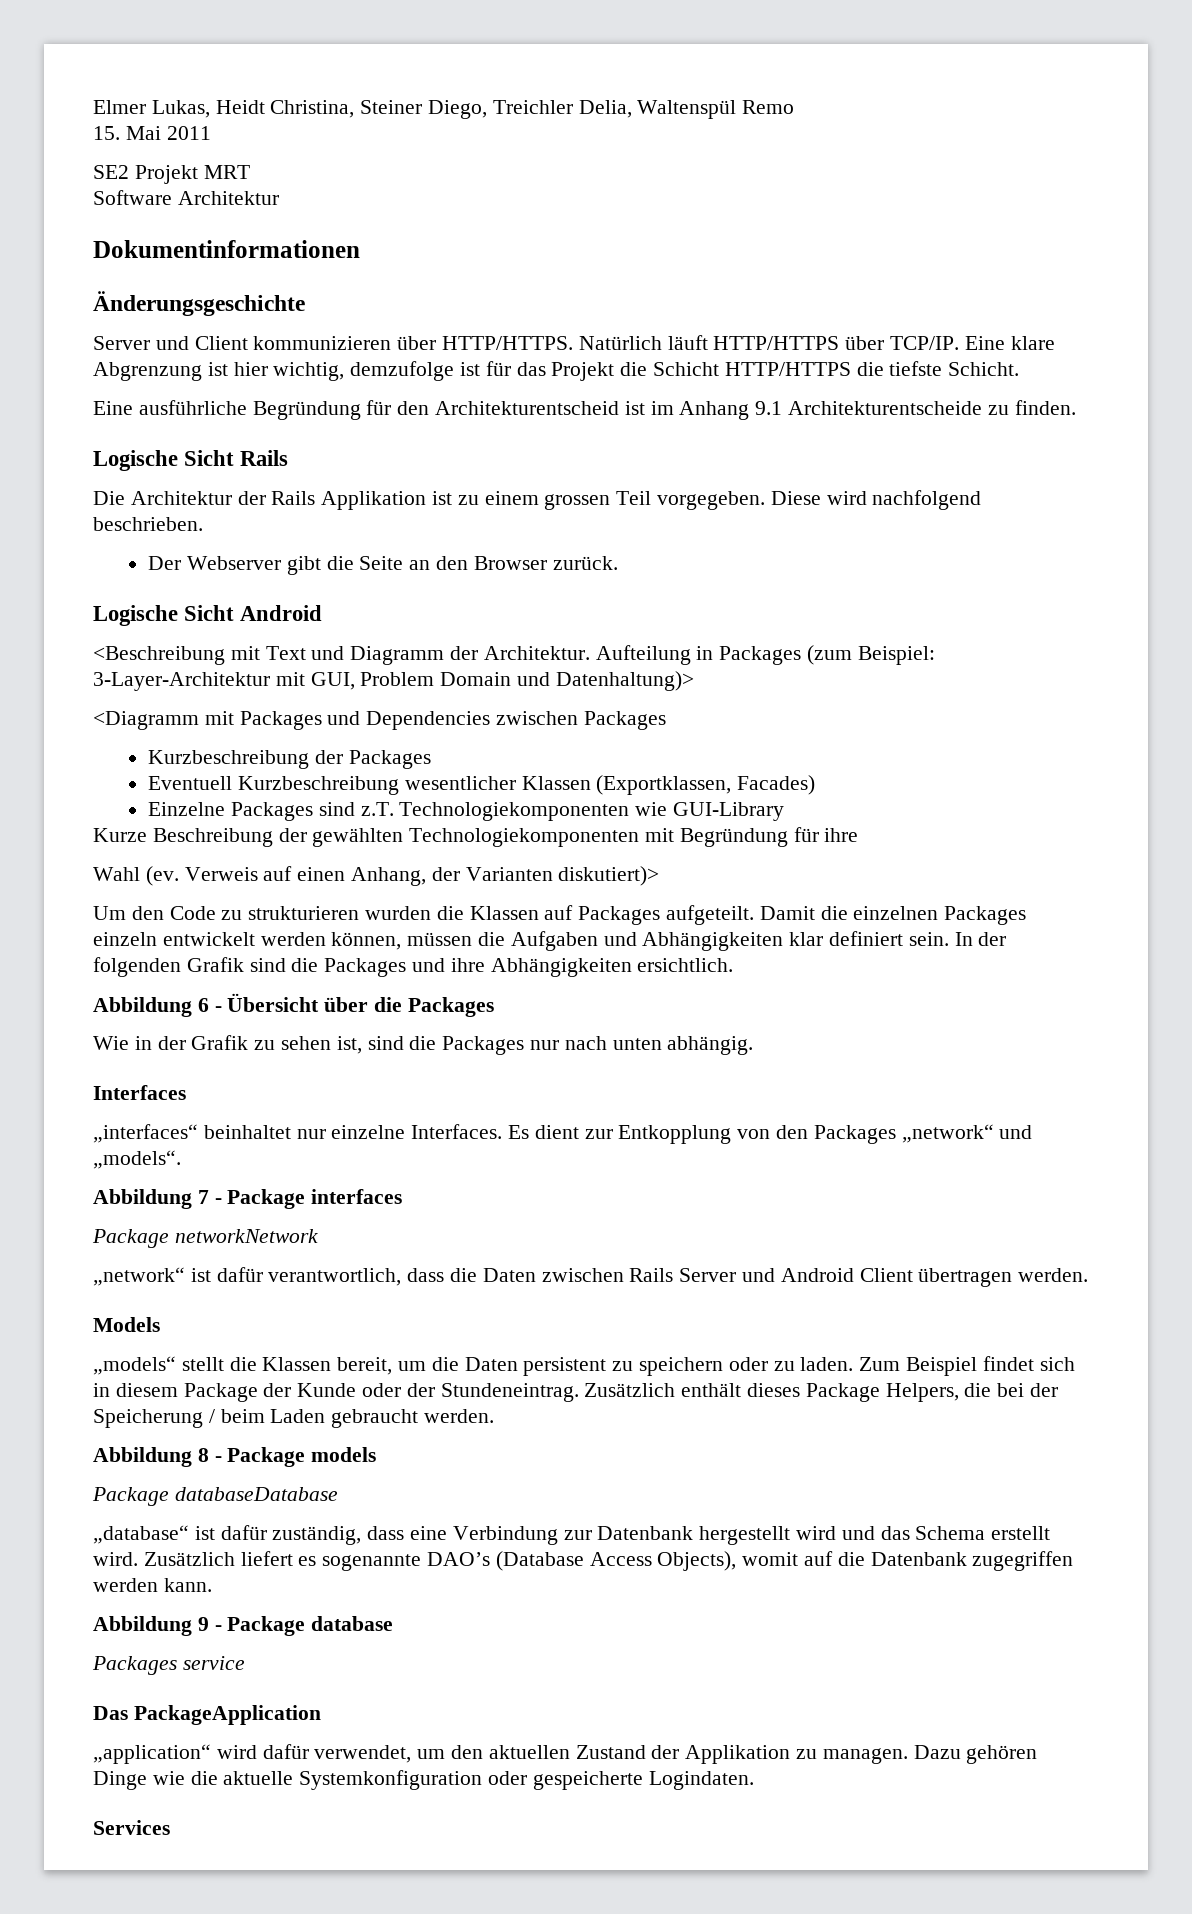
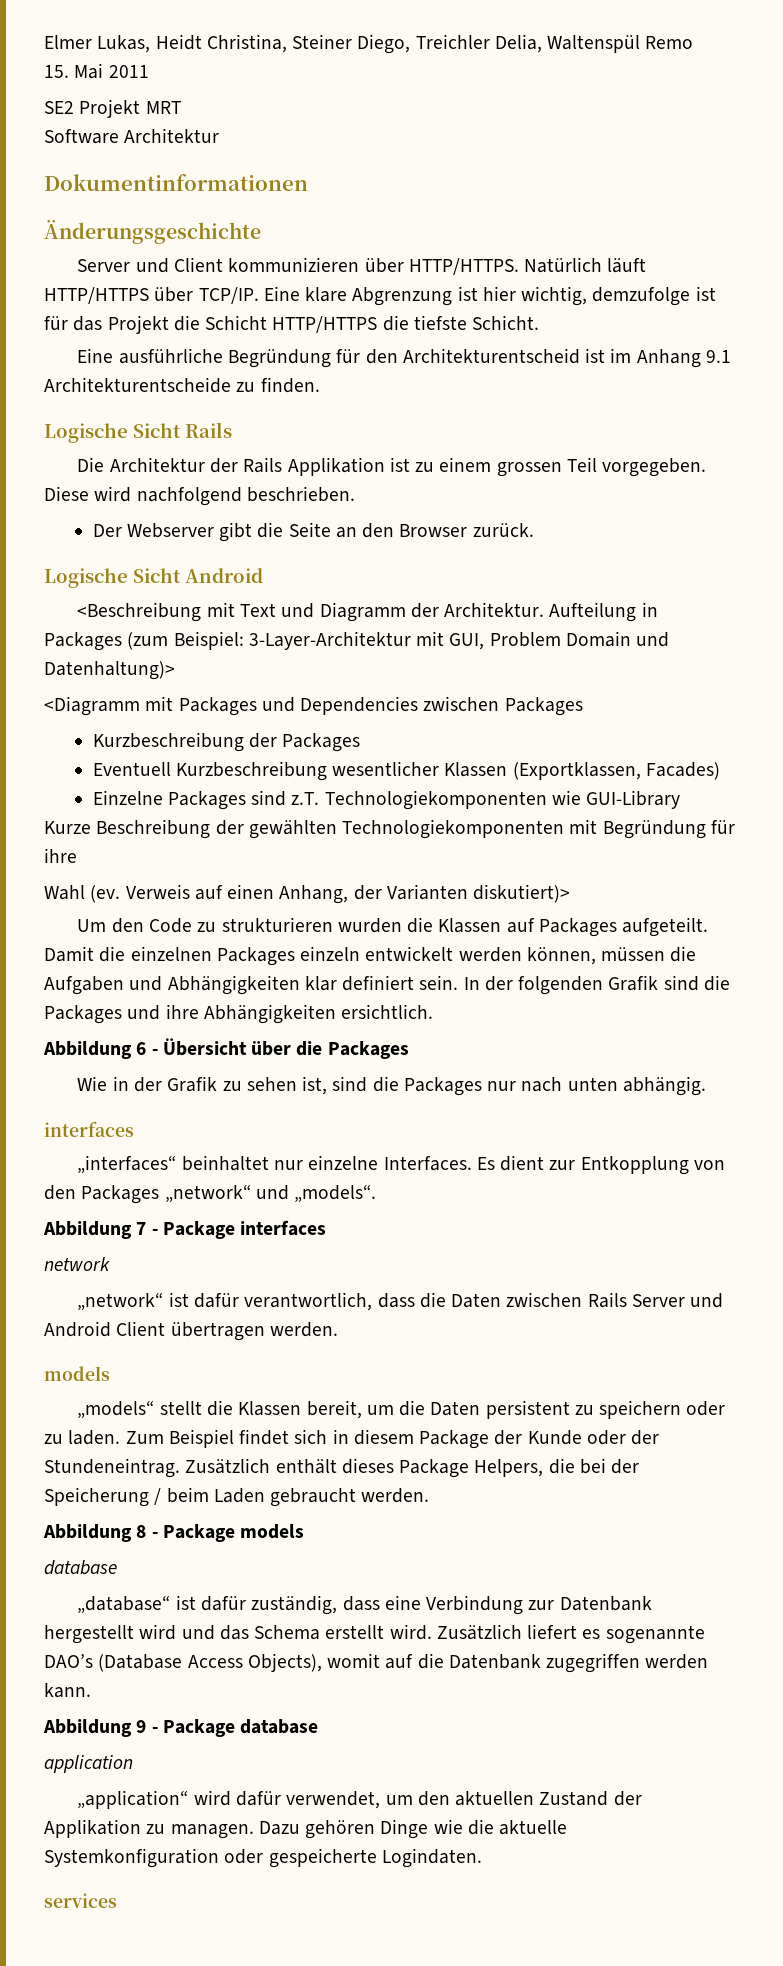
[93,1085,186,1100] Interfaces -> [44,1121,134,1137] interfaces
[92,1229,318,1248] Package networkNetwork -> [44,1257,110,1271] network
[93,1317,160,1332] Models -> [44,1366,110,1381] models
[92,1487,338,1506] Package databaseDatabase -> [44,1560,117,1575] database
[92,1656,245,1675] [93,1705,321,1725] Packages service // Das PackageApplication -> [44,1755,133,1773] application
[93,1820,170,1835] Services -> [44,1893,117,1908] services

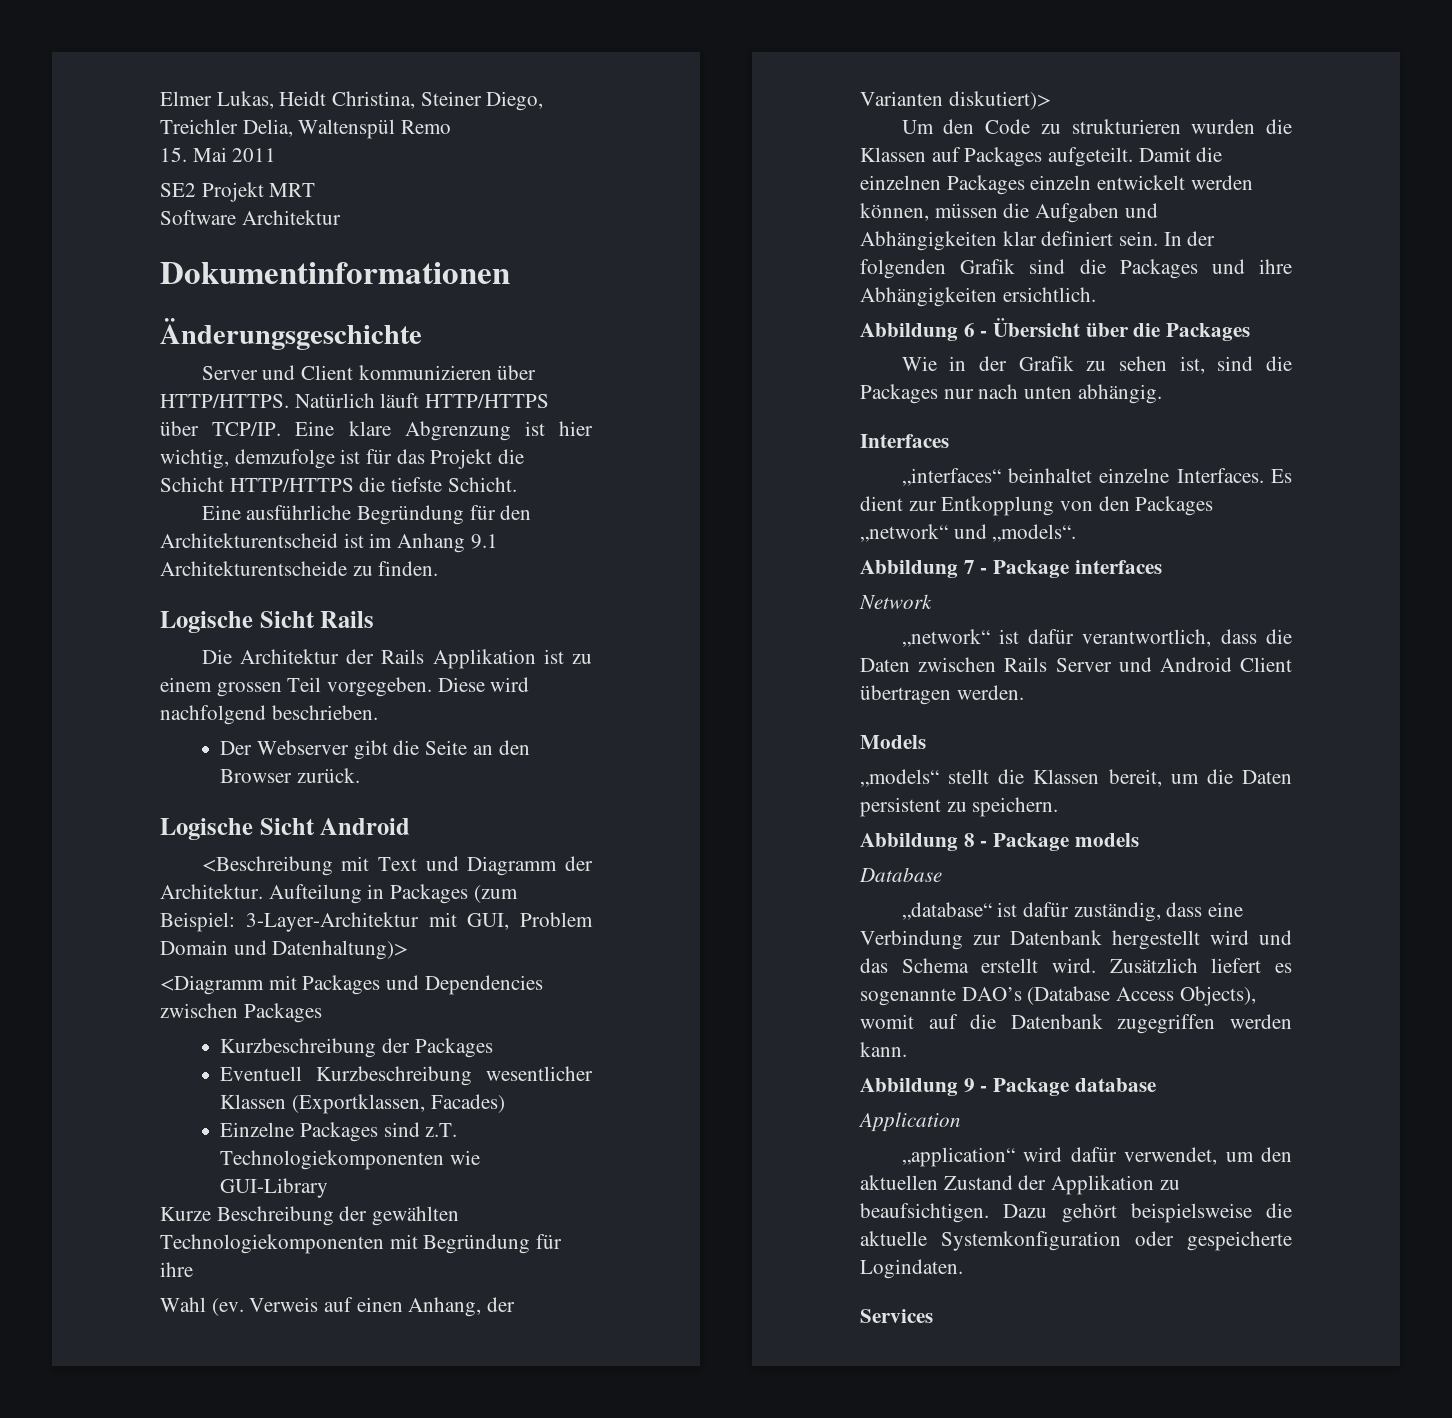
[44,1121,134,1137] interfaces -> [860,434,949,448] Interfaces
[273,1160,303,1170] nur -> (1092, 475) none
[44,1257,110,1271] network -> [859,594,932,609] Network
[44,1366,110,1381] models -> [860,735,926,749] Models
[599,1400,726,1419] [44,1429,660,1449] [44,1458,640,1478] [44,1487,430,1507] speichern oder zu laden. Zum Beispiel findet sich in diesem Package der Kunde oder der Stundeneintrag. Zusätzlich enthält dieses Package Helpers, die bei der Speicherung / beim Laden gebraucht werden. -> [972,797,1059,817] speichern.
[44,1560,117,1575] database -> [859,867,942,882] Database
[44,1755,133,1773] application -> [858,1112,961,1132] Application
[170,1819,463,1839] managen. Dazu gehören Dinge wie -> [860,1203,1252,1223] beaufsichtigen. Dazu gehört beispielsweise
[44,1893,117,1908] services -> [860,1309,933,1323] Services

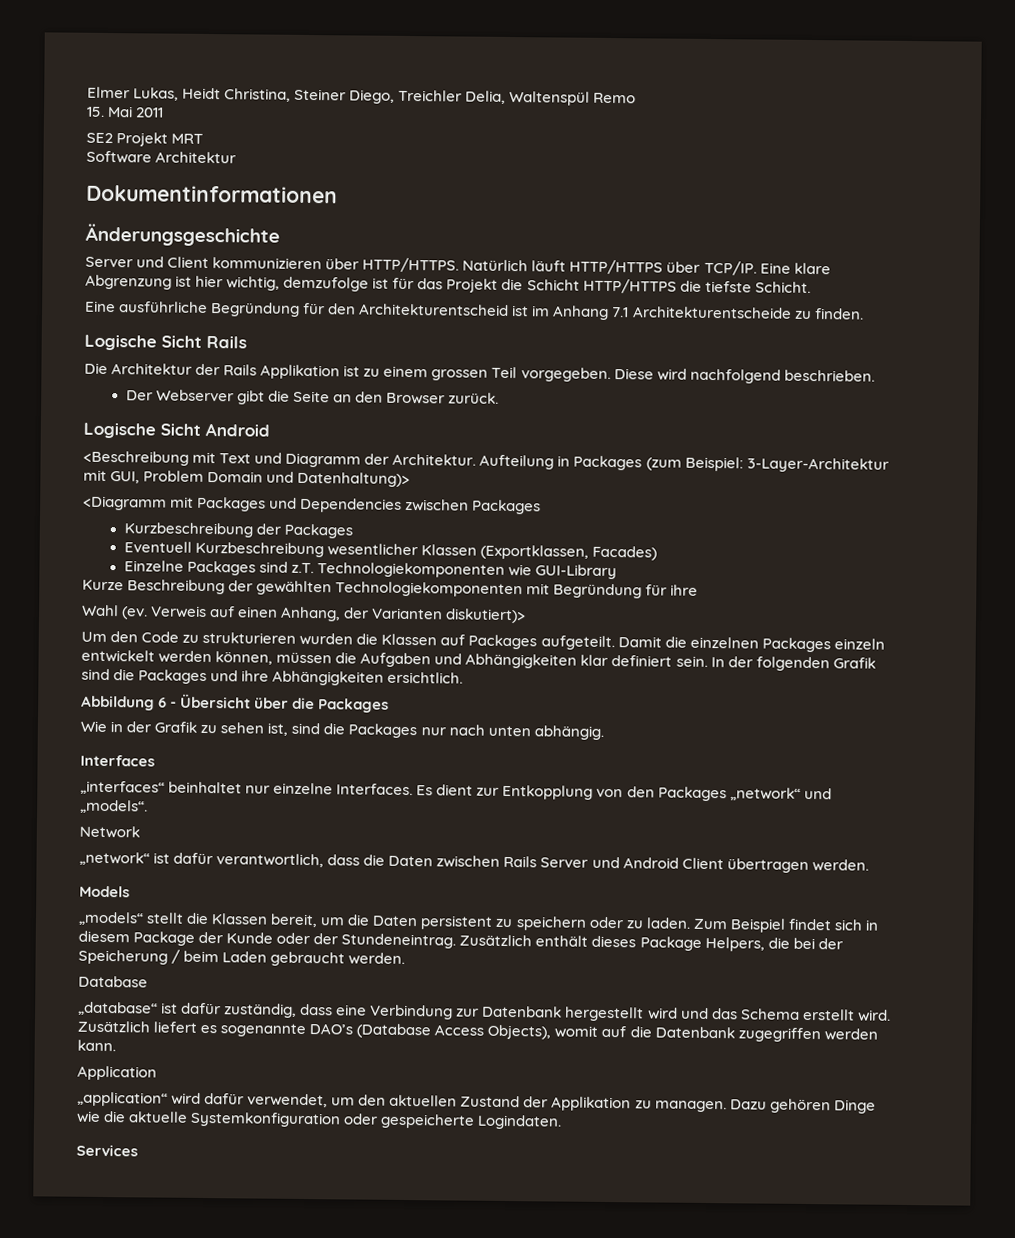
[470,534,498,549] 9.1 -> [612,307,630,318] 7.1
(1092, 475) none -> [245,785,271,794] nur
[860,560,1162,578] // Abbildung 7 - Package interfaces -> (148, 806) none
[972,797,1059,817] [860,833,1139,851] speichern. // Abbildung 8 - Package models -> [515,916,879,933] [78,930,843,952] [78,949,406,967] speichern oder zu laden. Zum Beispiel findet sich in diesem Package der Kunde oder der Stundeneintrag. Zusätzlich enthält dieses Package Helpers, die bei der Speicherung / beim Laden gebraucht werden.
[860,1078,1156,1096] // Abbildung 9 - Package database -> (116, 1045) none
[860,1203,1252,1223] beaufsichtigen. Dazu gehört beispielsweise -> [654,1098,876,1114] [76,1110,101,1123] managen. Dazu gehören Dinge wie

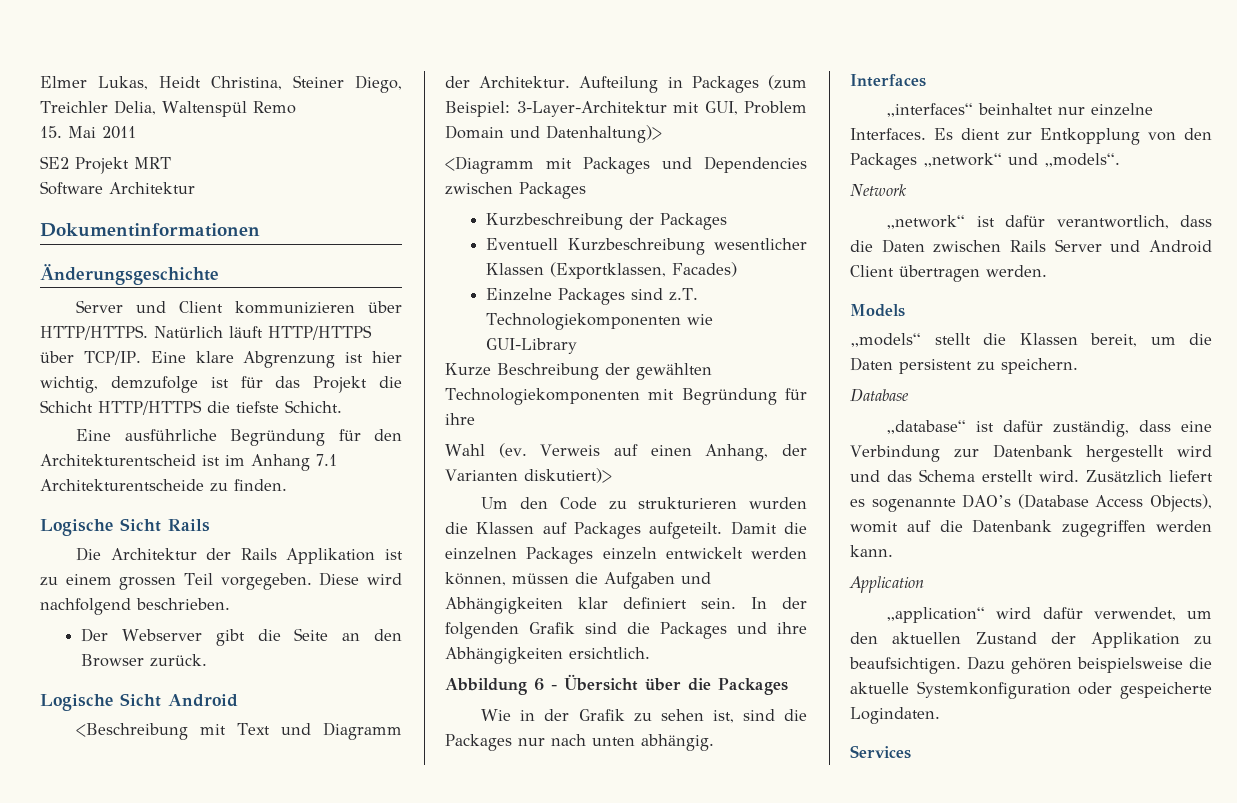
[515,916,879,933] [78,930,843,952] [78,949,406,967] speichern oder zu laden. Zum Beispiel findet sich in diesem Package der Kunde oder der Stundeneintrag. Zusätzlich enthält dieses Package Helpers, die bei der Speicherung / beim Laden gebraucht werden. -> [1001,358,1078,374] speichern.
[654,1100,727,1113] managen. -> [849,657,961,674] beaufsichtigen.
[833,1099,876,1114] [76,1110,101,1123] Dinge wie -> [1077,657,1183,673] beispielsweise

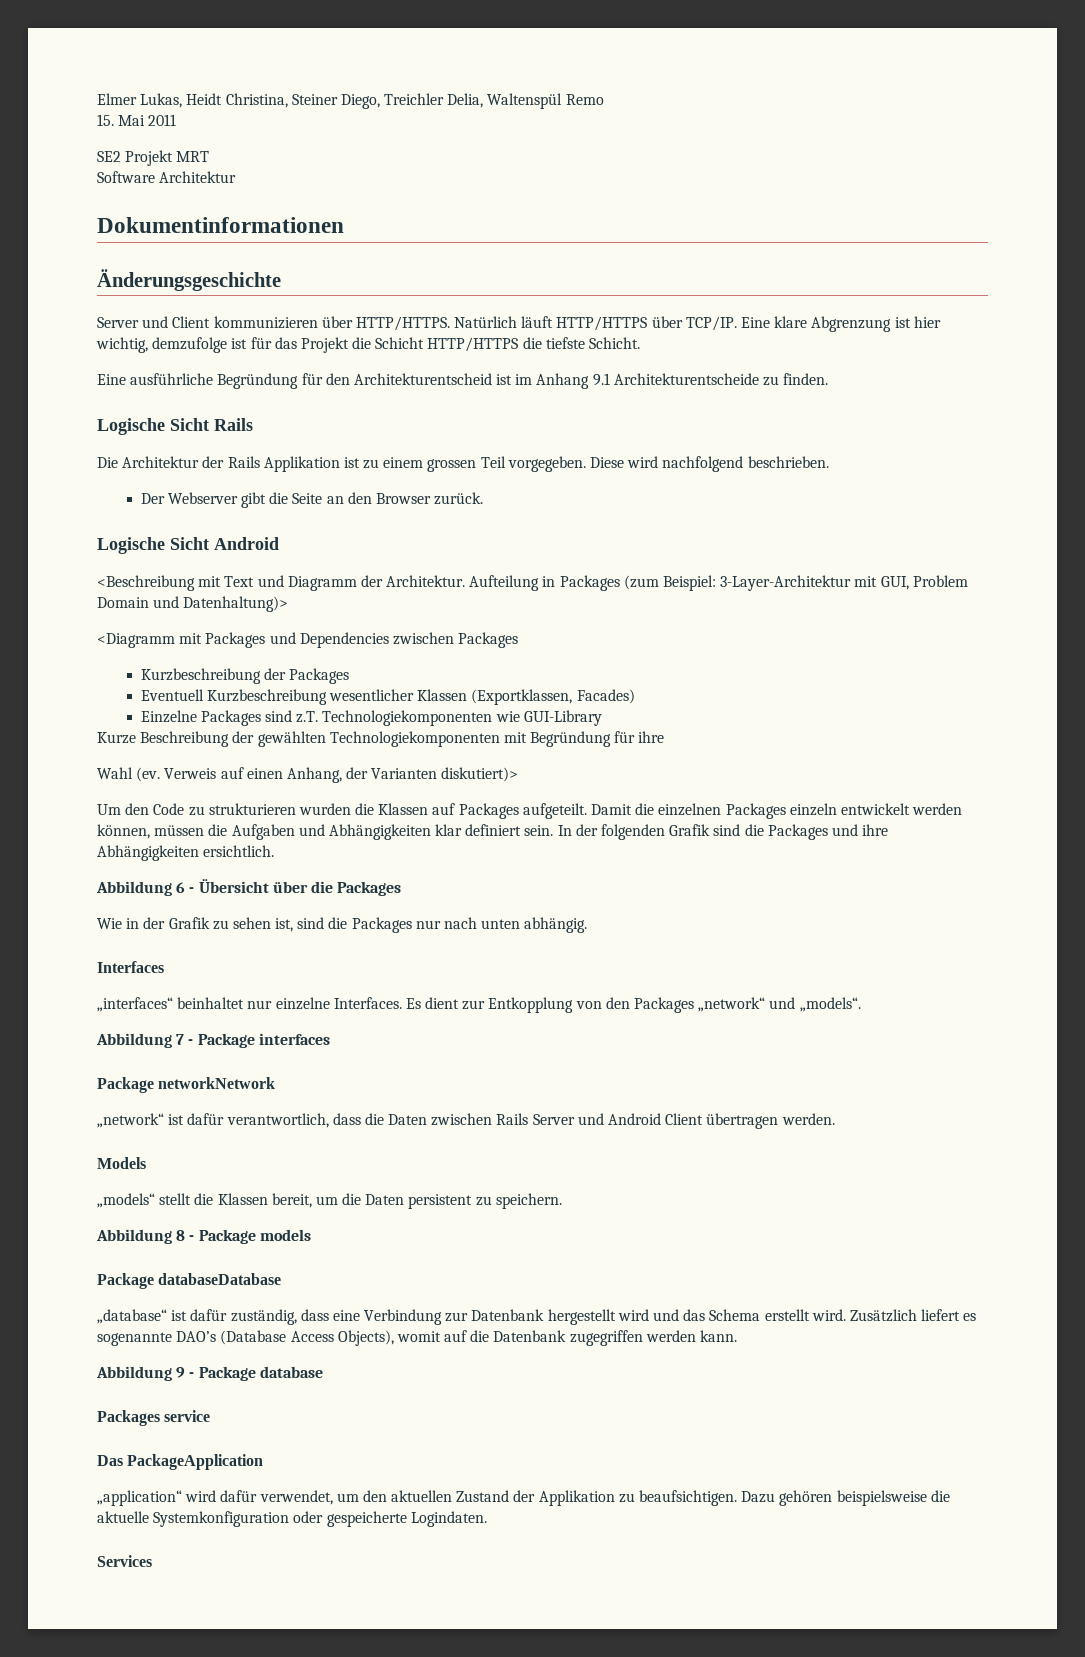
[316,454,337,466] 7.1 -> [592,373,610,386] 9.1
[850,184,907,196] Network -> [96,1033,330,1048] [97,1077,276,1093] Abbildung 7 - Package interfaces // Package networkNetwork
[850,388,909,402] Database -> [96,1229,311,1244] [97,1273,282,1289] Abbildung 8 - Package models // Package databaseDatabase
[849,576,924,593] Application -> [96,1366,323,1381] [97,1410,211,1426] [97,1454,264,1470] Abbildung 9 - Package database // Packages service // Das PackageApplication

